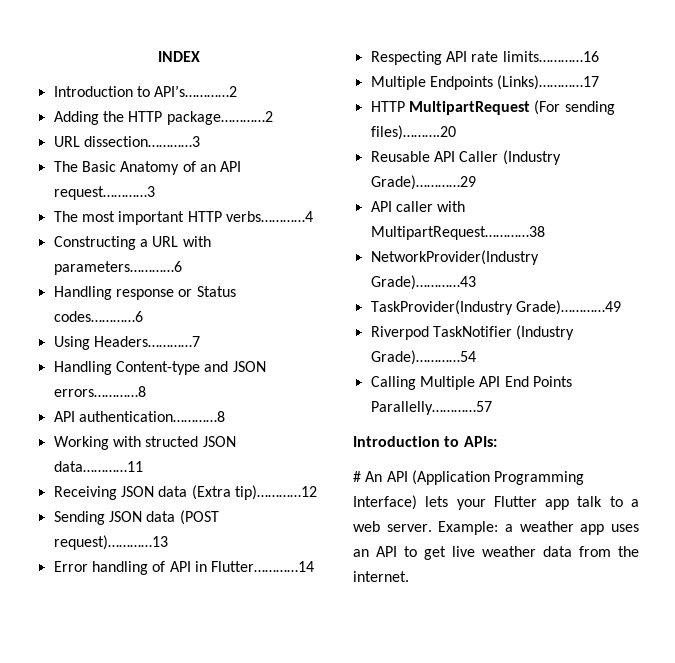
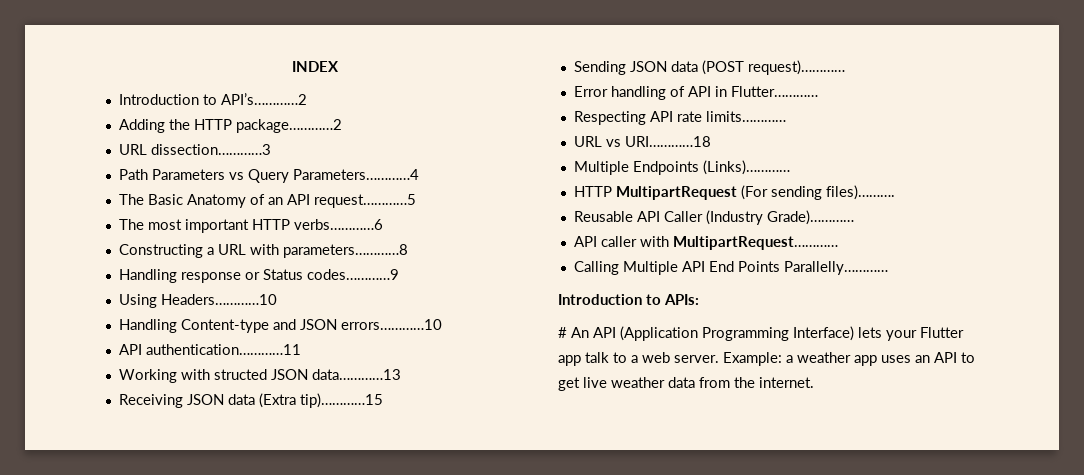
(200, 141) none -> [118,169,419,183] // Path Parameters vs Query Parameters…………4
[53,186,155,200] request…………3 -> [313,194,416,208] request…………5
[225,211,313,222] verbs…………4 -> [293,219,383,230] verbs…………6
[53,261,182,275] parameters…………6 -> [282,244,408,258] parameters…………8
[53,311,143,322] codes…………6 -> [306,269,399,280] codes…………9
[93,336,200,347] Headers…………7 -> [160,294,277,305] Headers…………10
[53,386,146,397] [53,411,225,422] errors…………8 // API authentication…………8 -> [340,319,442,330] [118,344,301,355] errors…………10 // API authentication…………11
[53,461,143,472] data…………11 -> [311,369,401,380] data…………13
[234,485,317,500] tip)…………12 -> [299,393,383,408] tip)…………15
[53,535,168,550] request)…………13 -> [747,60,845,75] request)…………
[211,561,315,572] Flutter…………14 -> [730,86,818,97] Flutter…………
[502,51,599,62] limits…………16 -> [705,111,786,122] [573,136,711,147] limits………… // URL vs URI…………18
[497,75,600,90] (Links)…………17 -> [702,160,790,175] (Links)…………
[370,125,456,140] files)……….20 -> [825,185,895,200] files)……….
[370,175,476,190] Grade)…………29 -> [766,210,854,225] Grade)…………
[370,226,545,240] [370,250,539,265] [370,275,476,290] [370,300,621,315] [370,325,575,340] [370,350,476,365] MultipartRequest…………38 // NetworkProvider(Industry Grade)…………43 // TaskProvider(Industry Grade)…………49 // Riverpod TaskNotifier (Industry Grade)…………54 -> [672,236,838,250] MultipartRequest…………
[370,401,492,415] Parallelly…………57 -> [783,261,888,275] Parallelly…………

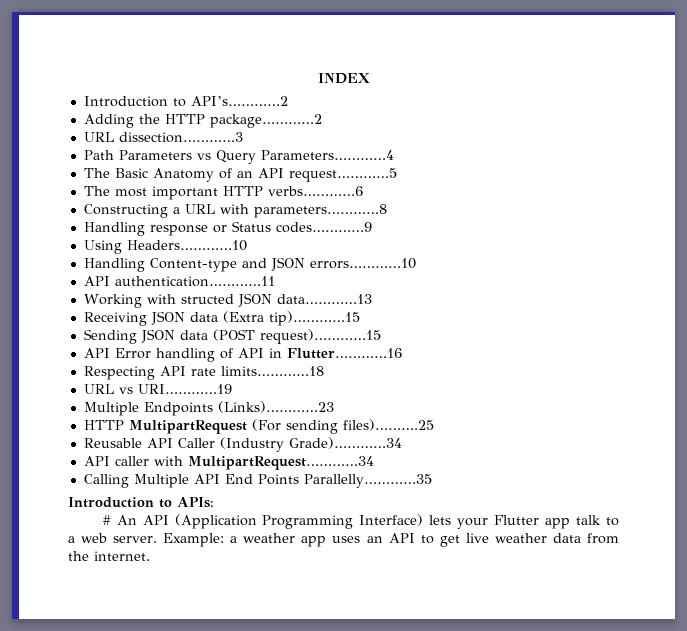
[747,60,845,75] request)………… // -> [259,329,381,344] [83,348,110,358] request)…………15 // API
[730,86,818,97] Flutter………… -> [286,348,402,359] Flutter…………16
[705,111,786,122] limits………… -> [220,366,324,376] limits…………18
[624,136,711,147] URI…………18 -> [137,384,232,394] URI…………19
[702,160,790,175] (Links)………… -> [217,401,334,413] (Links)…………23
[825,185,895,200] files)………. -> [342,419,434,431] files)……….25
[766,210,854,225] Grade)………… -> [288,437,402,449] Grade)…………34
[672,236,838,250] MultipartRequest………… -> [187,456,374,470] MultipartRequest…………34
[783,261,888,275] Parallelly………… -> [303,474,432,488] Parallelly…………35

